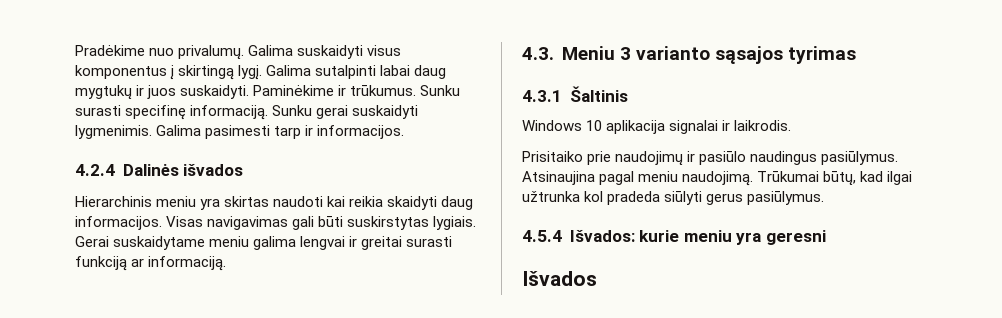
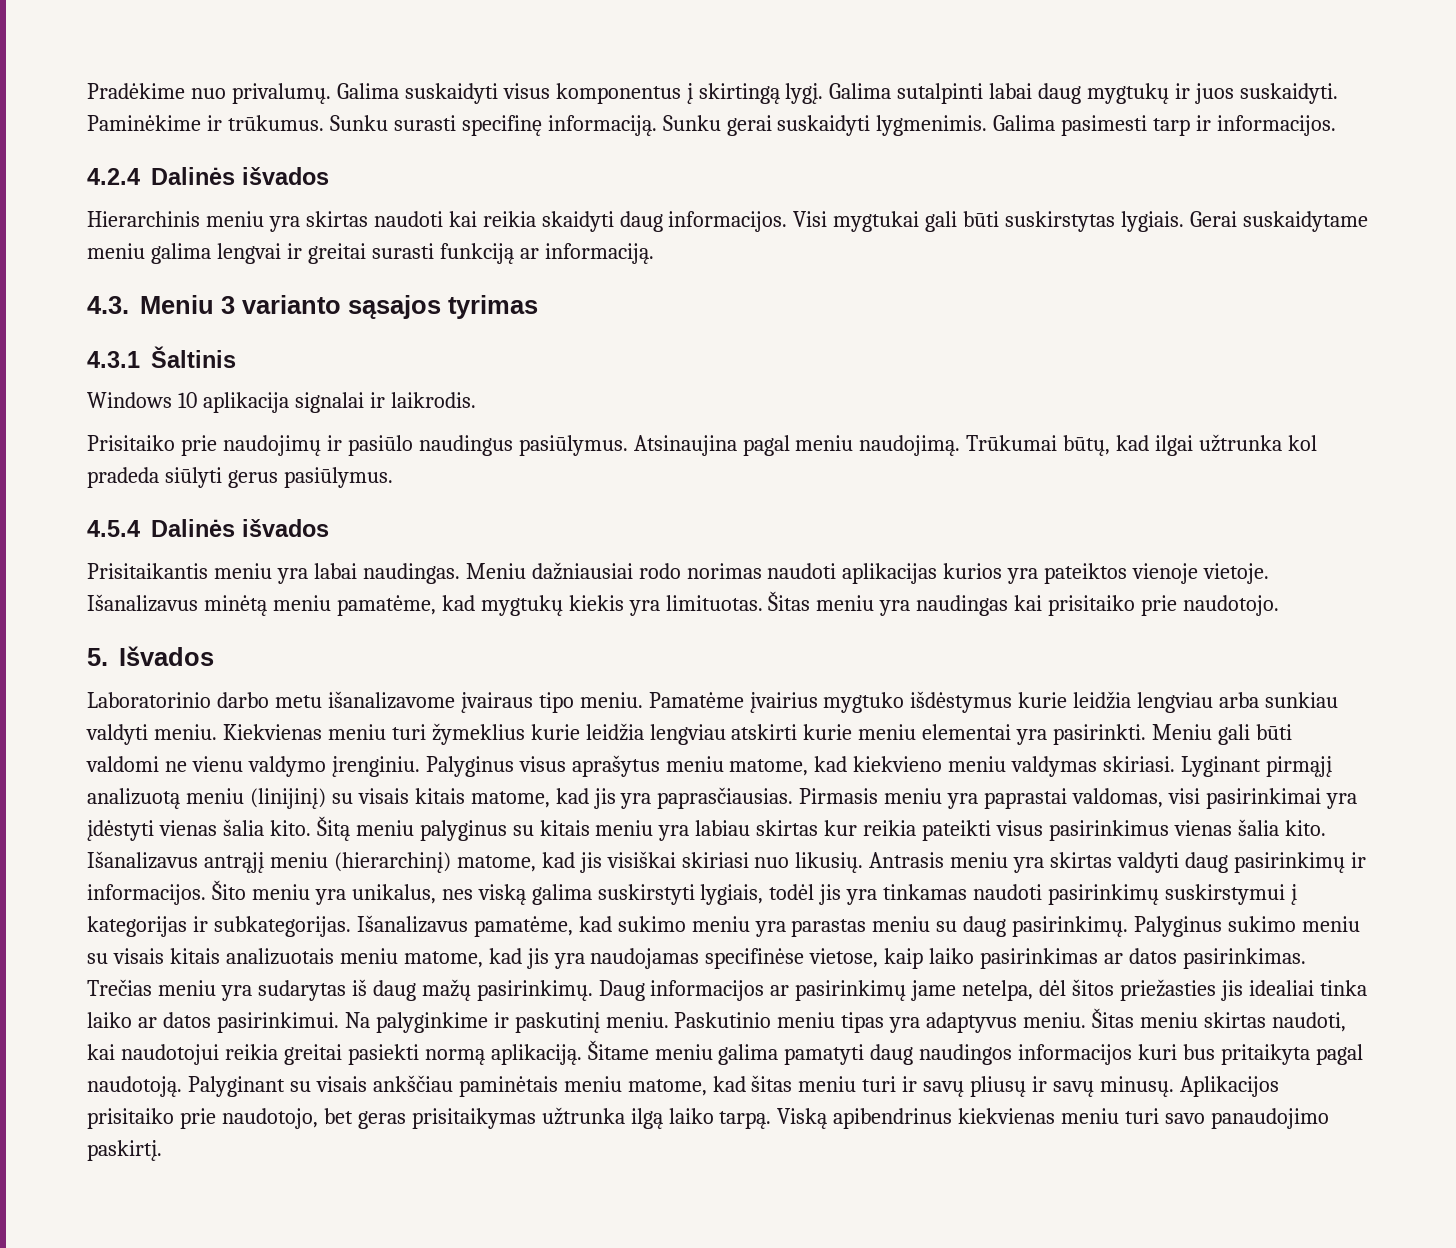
[166,216,289,230] Visas navigavimas -> [793,211,920,232] Visi mygtukai
[569,229,826,245] [522,271,597,286] Išvados: kurie meniu yra geresni // Išvados -> [151,519,329,537] [87,562,1270,584] [87,591,1280,616] [87,646,214,666] [87,691,1339,713] [86,723,1292,745] [86,755,1333,777] [87,787,1357,809] [87,816,1326,841] [87,851,1366,873] [87,880,1297,905] [87,915,1361,937] [87,948,1306,969] [87,979,1367,1001] [87,1008,1346,1033] [87,1040,1363,1065] [87,1075,1279,1097] [87,1107,1330,1129] [87,1140,162,1161] Dalinės išvados // Prisitaikantis meniu yra labai naudingas. Meniu dažniausiai rodo norimas naudoti aplikacijas kurios yra pateiktos vienoje vietoje. Išanalizavus minėtą meniu pamatėme, kad mygtukų kiekis yra limituotas. Šitas meniu yra naudingas kai prisitaiko prie naudotojo. // 5. Išvados // Laboratorinio darbo metu išanalizavome įvairaus tipo meniu. Pamatėme įvairius mygtuko išdėstymus kurie leidžia lengviau arba sunkiau valdyti meniu. Kiekvienas meniu turi žymeklius kurie leidžia lengviau atskirti kurie meniu elementai yra pasirinkti. Meniu gali būti valdomi ne vienu valdymo įrenginiu. Palyginus visus aprašytus meniu matome, kad kiekvieno meniu valdymas skiriasi. Lyginant pirmąjį analizuotą meniu (linijinį) su visais kitais matome, kad jis yra paprasčiausias. Pirmasis meniu yra paprastai valdomas, visi pasirinkimai yra įdėstyti vienas šalia kito. Šitą meniu palyginus su kitais meniu yra labiau skirtas kur reikia pateikti visus pasirinkimus vienas šalia kito. Išanalizavus antrąjį meniu (hierarchinį) matome, kad jis visiškai skiriasi nuo likusių. Antrasis meniu yra skirtas valdyti daug pasirinkimų ir informacijos. Šito meniu yra unikalus, nes viską galima suskirstyti lygiais, todėl jis yra tinkamas naudoti pasirinkimų suskirstymui į kategorijas ir subkategorijas. Išanalizavus pamatėme, kad sukimo meniu yra parastas meniu su daug pasirinkimų. Palyginus sukimo meniu su visais kitais analizuotais meniu matome, kad jis yra naudojamas specifinėse vietose, kaip laiko pasirinkimas ar datos pasirinkimas. Trečias meniu yra sudarytas iš daug mažų pasirinkimų. Daug informacijos ar pasirinkimų jame netelpa, dėl šitos priežasties jis idealiai tinka laiko ar datos pasirinkimui. Na palyginkime ir paskutinį meniu. Paskutinio meniu tipas yra adaptyvus meniu. Šitas meniu skirtas naudoti, kai naudotojui reikia greitai pasiekti normą aplikaciją. Šitame meniu galima pamatyti daug naudingos informacijos kuri bus pritaikyta pagal naudotoją. Palyginant su visais ankščiau paminėtais meniu matome, kad šitas meniu turi ir savų pliusų ir savų minusų. Aplikacijos prisitaiko prie naudotojo, bet geras prisitaikymas užtrunka ilgą laiko tarpą. Viską apibendrinus kiekvienas meniu turi savo panaudojimo paskirtį.

